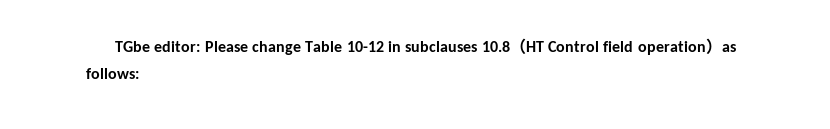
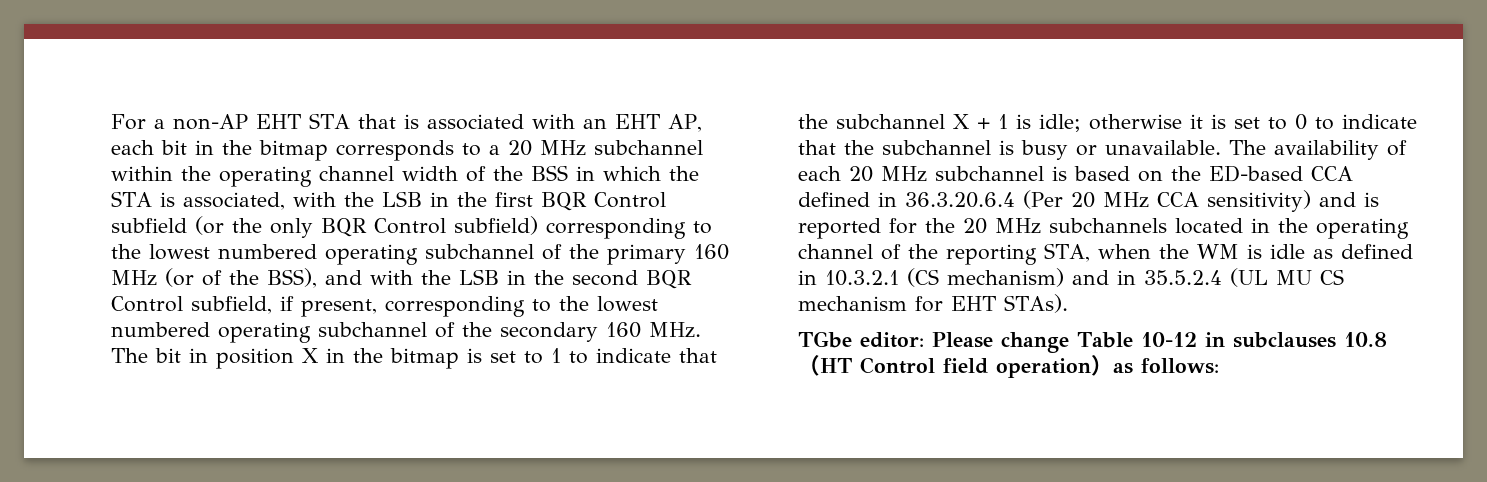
(115, 46) none -> [111,113,702,132] [111,140,703,161] [111,165,699,187] [111,191,666,211] [111,216,712,239] [111,244,729,265] [111,268,692,289] [111,296,658,317] [111,322,701,343] [111,348,717,369] [798,114,1417,132] [798,140,1407,160] [798,165,1353,182] [798,190,1379,212] [798,218,1409,239] [798,243,1413,265] [798,268,1344,287] [798,294,1068,313] For a non-AP EHT STA that is associated with an EHT AP, each bit in the bitmap corresponds to a 20 MHz subchannel within the operating channel width of the BSS in which the STA is associated, with the LSB in the first BQR Control subfield (or the only BQR Control subfield) corresponding to the lowest numbered operating subchannel of the primary 160 MHz (or of the BSS), and with the LSB in the second BQR Control subfield, if present, corresponding to the lowest numbered operating subchannel of the secondary 160 MHz. The bit in position X in the bitmap is set to 1 to indicate that the subchannel X + 1 is idle; otherwise it is set to 0 to indicate that the subchannel is busy or unavailable. The availability of each 20 MHz subchannel is based on the ED-based CCA defined in 36.3.20.6.4 (Per 20 MHz CCA sensitivity) and is reported for the 20 MHz subchannels located in the operating channel of the reporting STA, when the WM is idle as defined in 10.3.2.1 (CS mechanism) and in 35.5.2.4 (UL MU CS mechanism for EHT STAs). //

